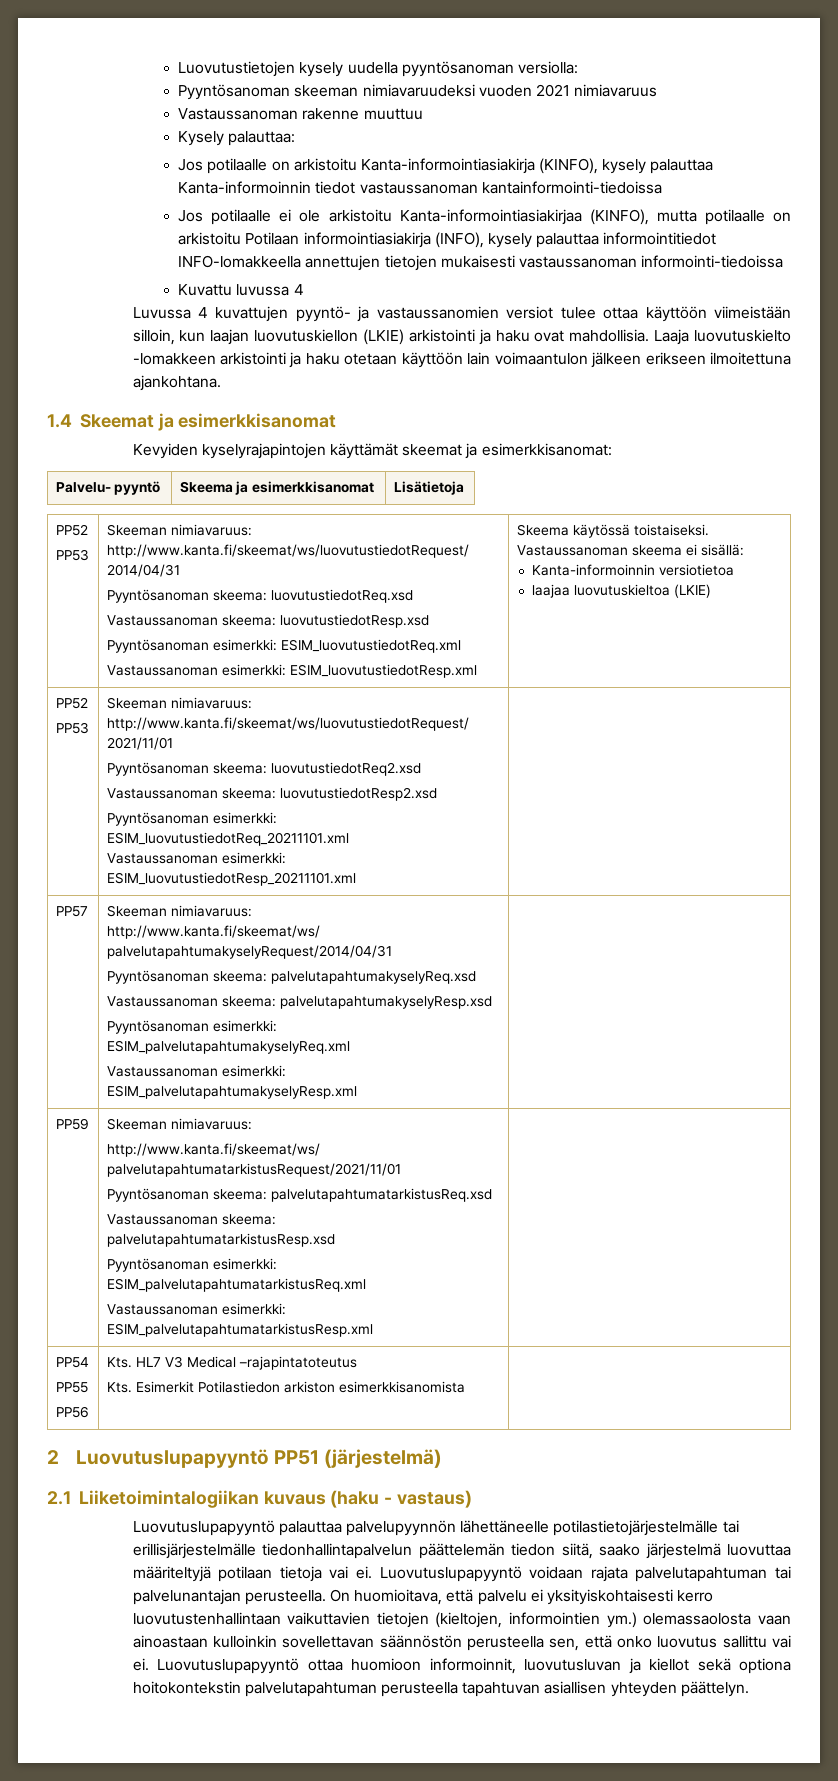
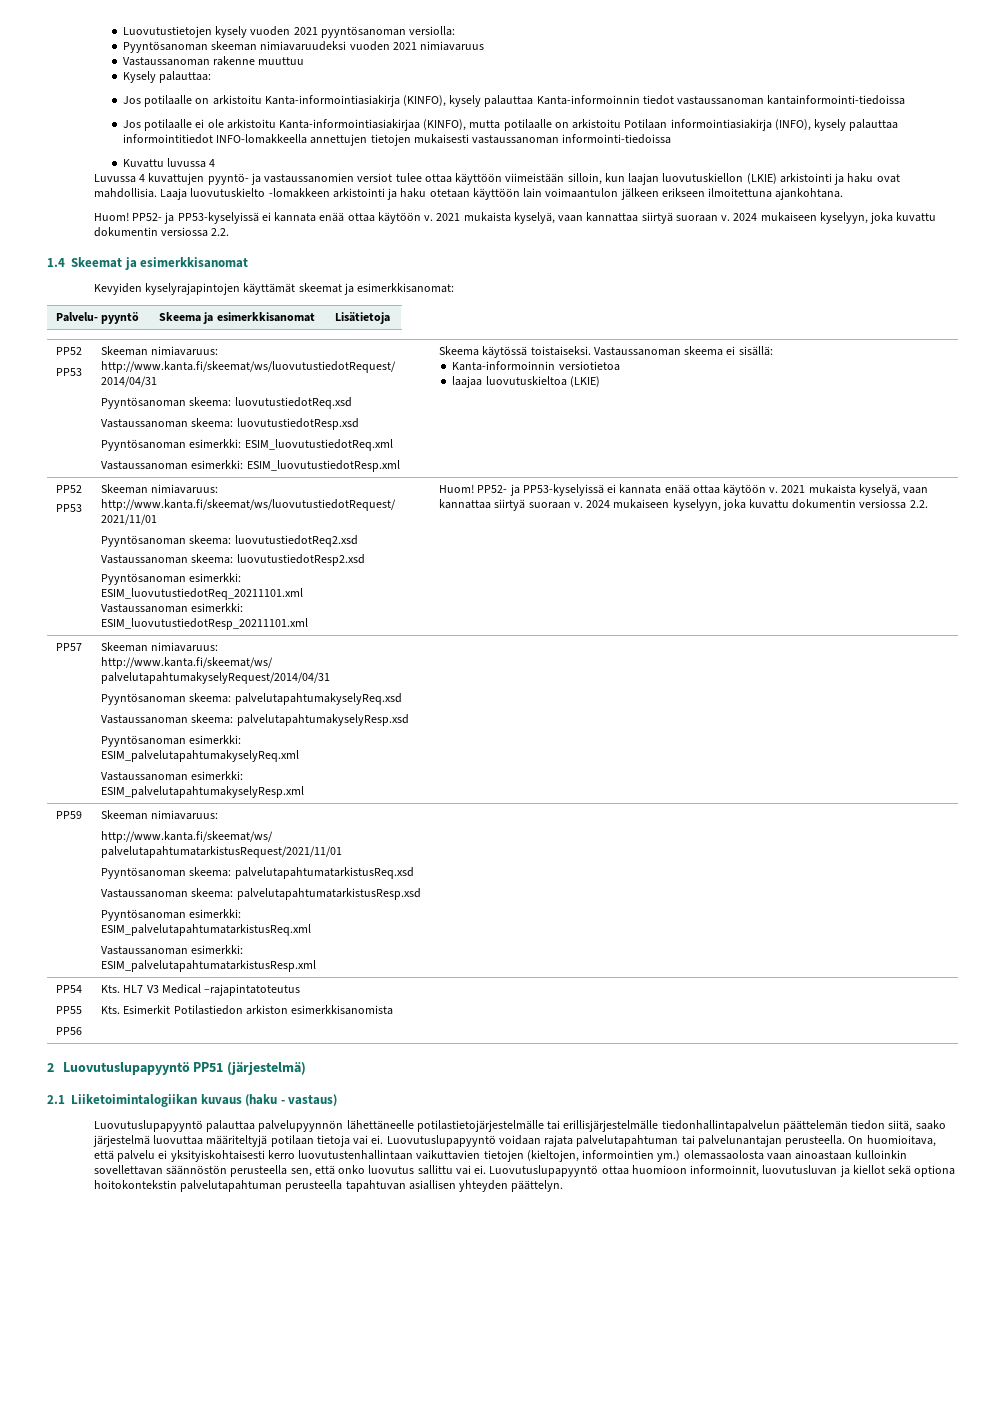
[347,62,398,74] uudella -> [250,26,318,36] vuoden 2021
(221, 383) none -> [93,212,937,224] [93,227,230,237] // Huom! PP52- ja PP53-kyselyissä ei kannata enää ottaa käytöön v. 2021 mukaista kyselyä, vaan kannattaa siirtyä suoraan v. 2024 mukaiseen kyselyyn, joka kuvattu dokumentin versiossa 2.2.
(356, 879) none -> [439,484,929,496] [439,499,928,511] Huom! PP52- ja PP53-kyselyissä ei kannata enää ottaa käytöön v. 2021 mukaista kyselyä, vaan kannattaa siirtyä suoraan v. 2024 mukaiseen kyselyyn, joka kuvattu dokumentin versiossa 2.2.

